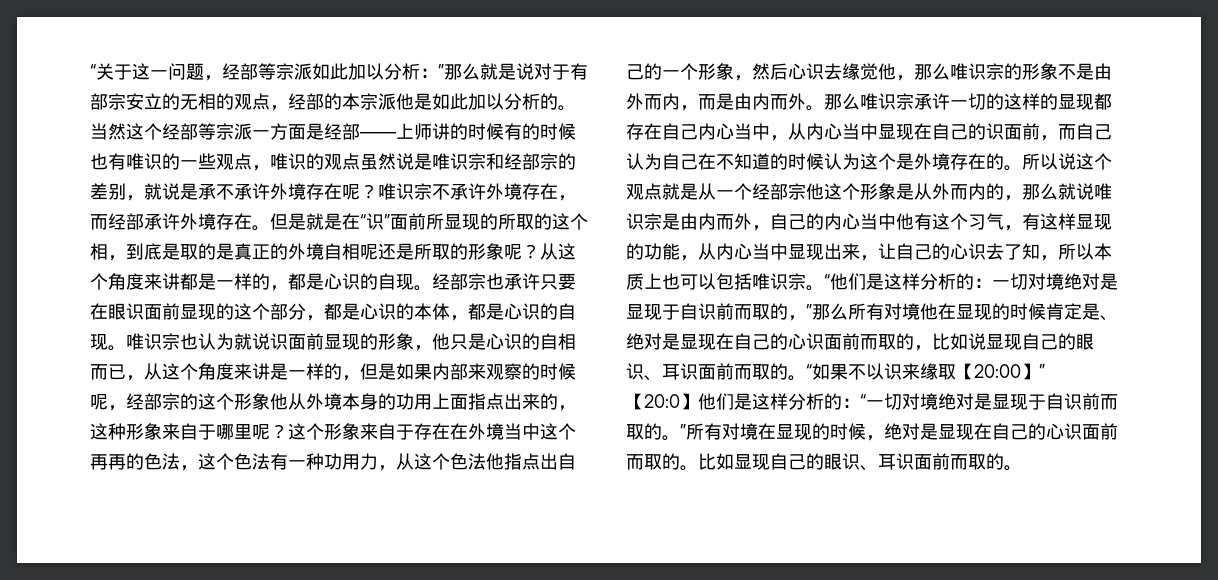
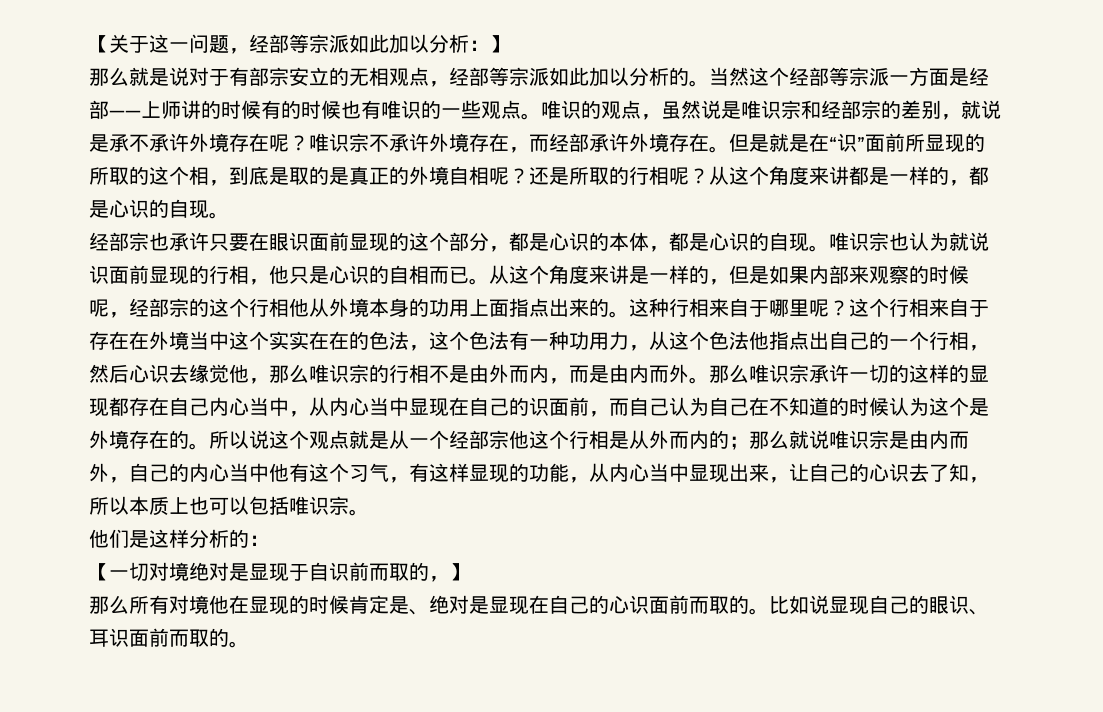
[90,64,96,78] “ -> [89,35,109,53] 【
[438,64,444,78] ” -> [489,35,509,53] 】 //
[216,93,234,110] 的 -> (389, 76) none
[324,93,432,110] 的本宗派他是 -> [489,67,549,86] 等宗派
[252,165,270,171] ， -> [521,113,541,120] 。
(360, 161) none -> [641,114,661,120] ，
(378, 252) none -> [509,168,529,184] ？
[468,243,504,260] 形象 -> [629,166,669,185] 行相
(432, 288) none -> (229, 215) //
[378,333,414,350] 形象 -> [209,265,249,284] 行相
[126,375,144,381] ， -> [469,278,489,285] 。
[234,393,270,410] 形象 -> [249,298,289,317] 行相
[558,405,576,411] [90,423,162,440] ，这种形象 -> [609,298,709,318] 。这种行相
[324,423,360,440] 形象 -> [889,298,929,317] 行相
[90,454,126,470] 再再 -> [269,331,349,350] 实实在在
[698,63,734,80] 形象 -> [929,331,969,350] 行相
[1022,63,1058,80] 形象 -> [389,364,429,383] 行相
[860,183,896,200] 形象 -> [569,430,609,449] 行相
[1004,195,1022,201] ， -> [729,436,749,450] ；
[824,273,992,290] “他们是这样分析的： -> [89,529,269,548] [89,563,109,581] // 他们是这样分析的： // 【
[806,304,812,318] ” -> [449,563,469,581] 】 //
[914,345,932,351] ， -> [749,608,769,615] 。
[806,363,1045,380] [626,393,1118,410] [626,423,1118,441] [626,453,1022,471] “如果不以识来缘取【20:00】” // 【20:0】他们是这样分析的：“一切对境绝对是显现于自识前而取的。”所有对境在显现的时候，绝对是显现在自己的心识面前而取的。比如显现自己的眼识、耳识面前而取的。 -> (249, 644) none

